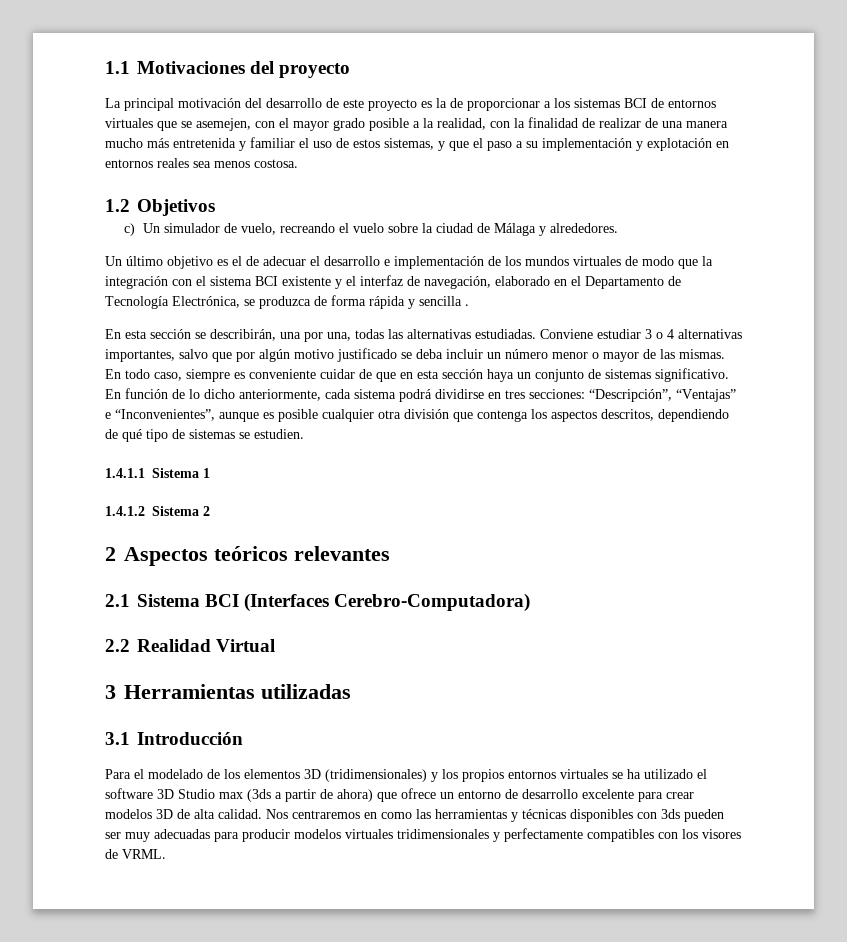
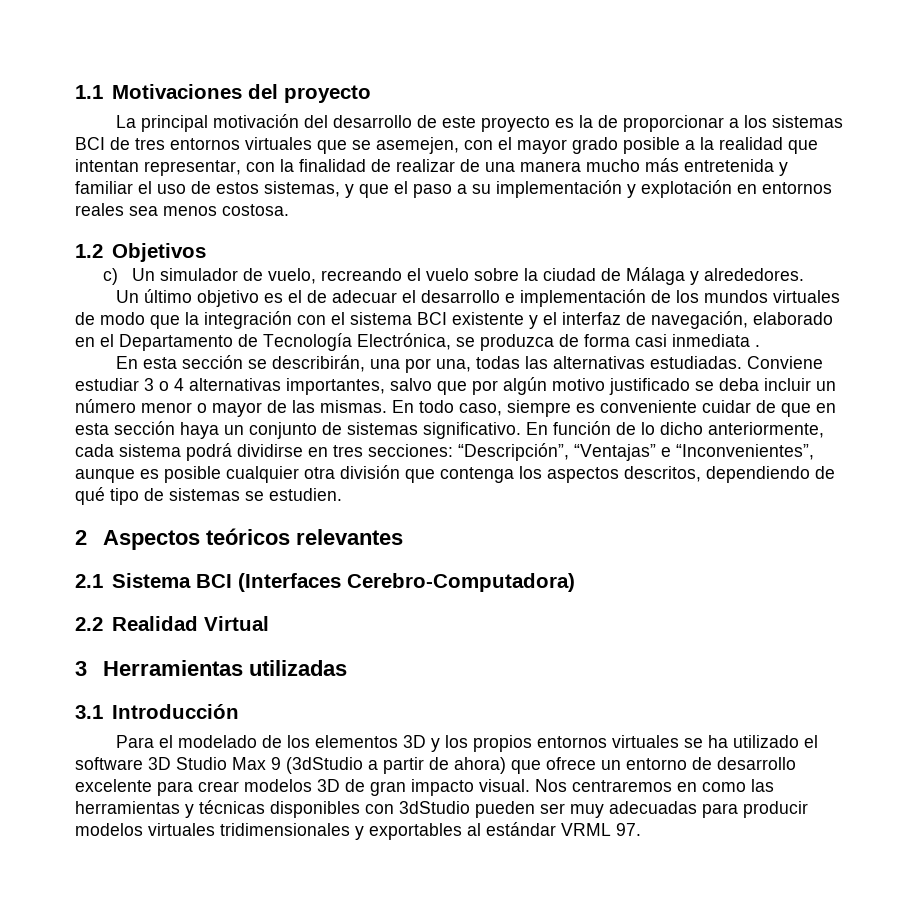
(664, 103) none -> [135,138,165,150] tres
[437,118,486,130] realidad, -> [719,137,818,154] [75,159,241,176] realidad que intentan representar,
[369,296,462,309] rápida y sencilla -> [635,334,750,347] casi inmediata
[105,468,210,478] [105,506,210,516] // 1.4.1.1 Sistema 1 // 1.4.1.2 Sistema 2 -> (342, 494) none
[325,769,427,782] (tridimensionales) -> (426, 741) none
[219,789,271,802] max (3ds -> [232,757,363,774] Max 9 (3dStudio
[194,809,262,819] alta calidad. -> [370,779,530,796] gran impacto visual.
[661,809,680,819] 3ds -> [399,801,470,814] 3dStudio
[504,828,741,842] [105,849,166,859] perfectamente compatibles con los visores de VRML. -> [369,822,641,840] exportables al estándar VRML 97.

